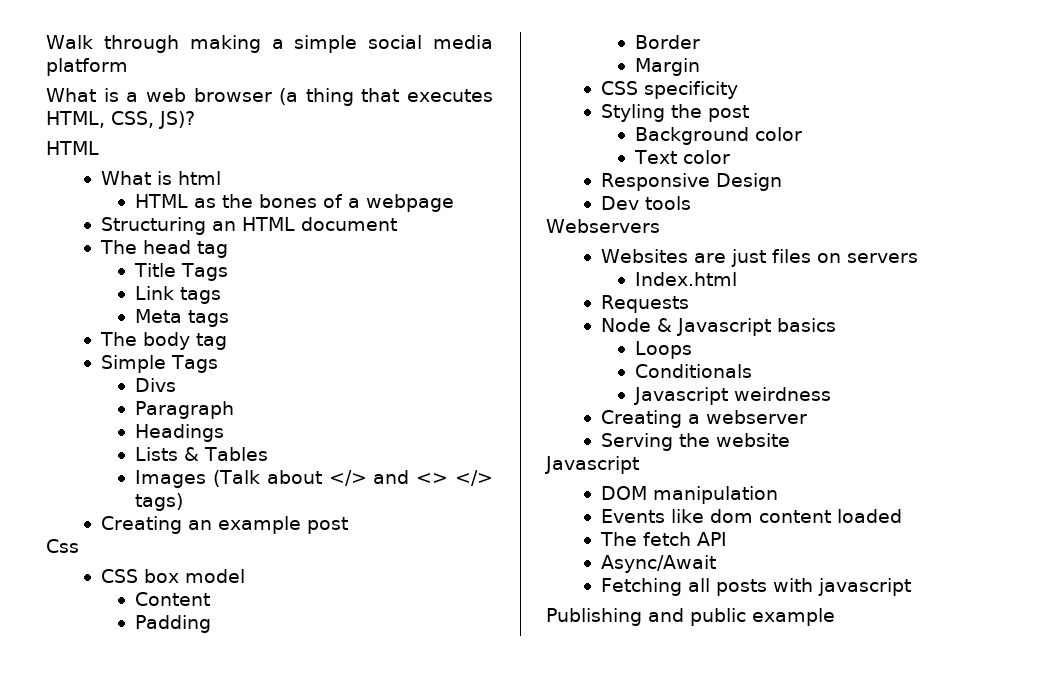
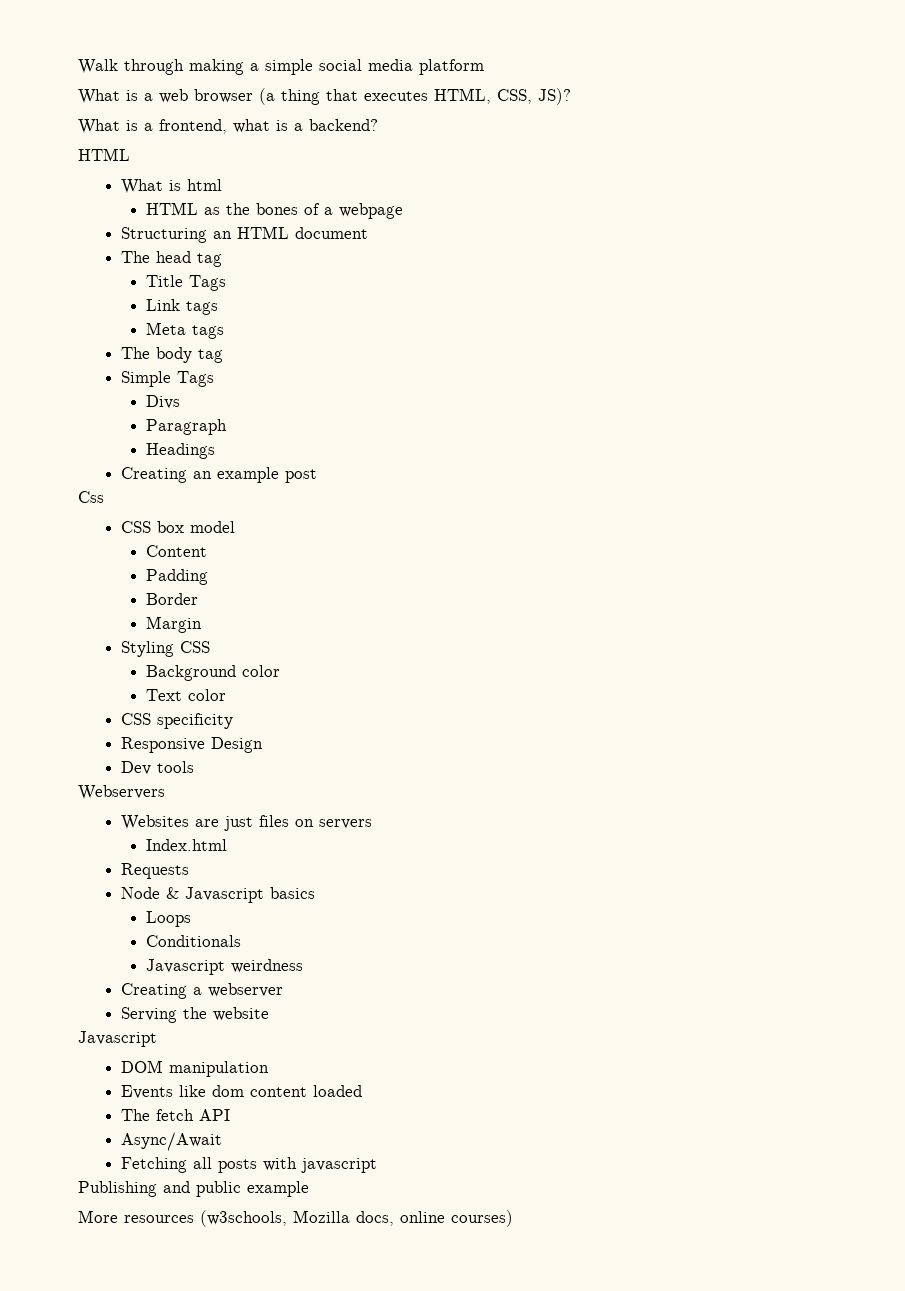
(195, 120) none -> [78,119,378,134] // What is a frontend, what is a backend?
[135,447,269,461] [135,470,494,488] [135,493,184,511] // Lists & Tables // Images (Talk about </> and <> </> tags) -> (215, 451) none
[601,81,739,99] [601,104,750,122] CSS specificity // Styling the post -> [120,641,210,657] Styling CSS
(731, 157) none -> [120,713,233,729] // CSS specificity
(835, 617) none -> [78,1210,513,1227] // More resources (w3schools, Mozilla docs, online courses)

